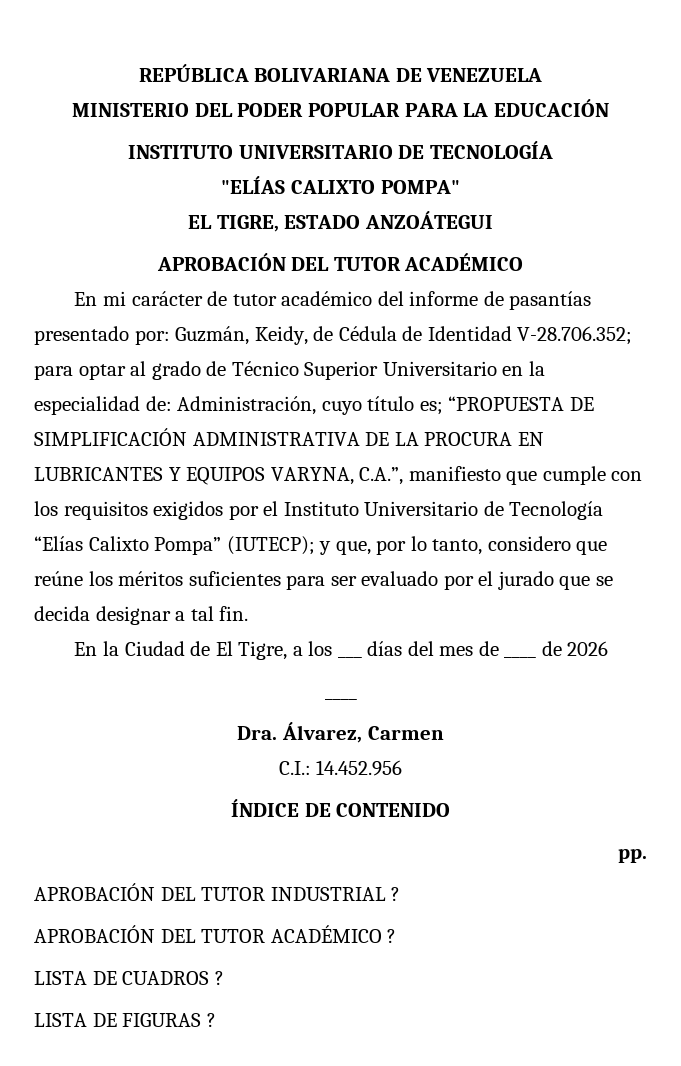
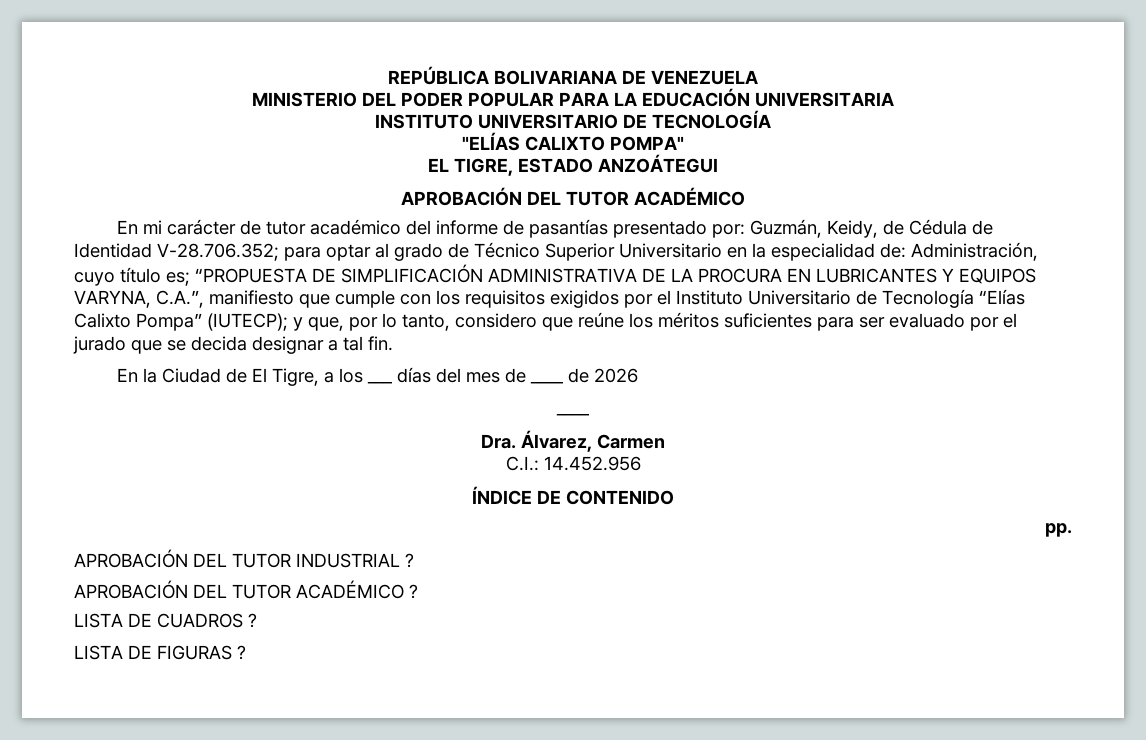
(609, 108) none -> [755,92,894,107] UNIVERSITARIA

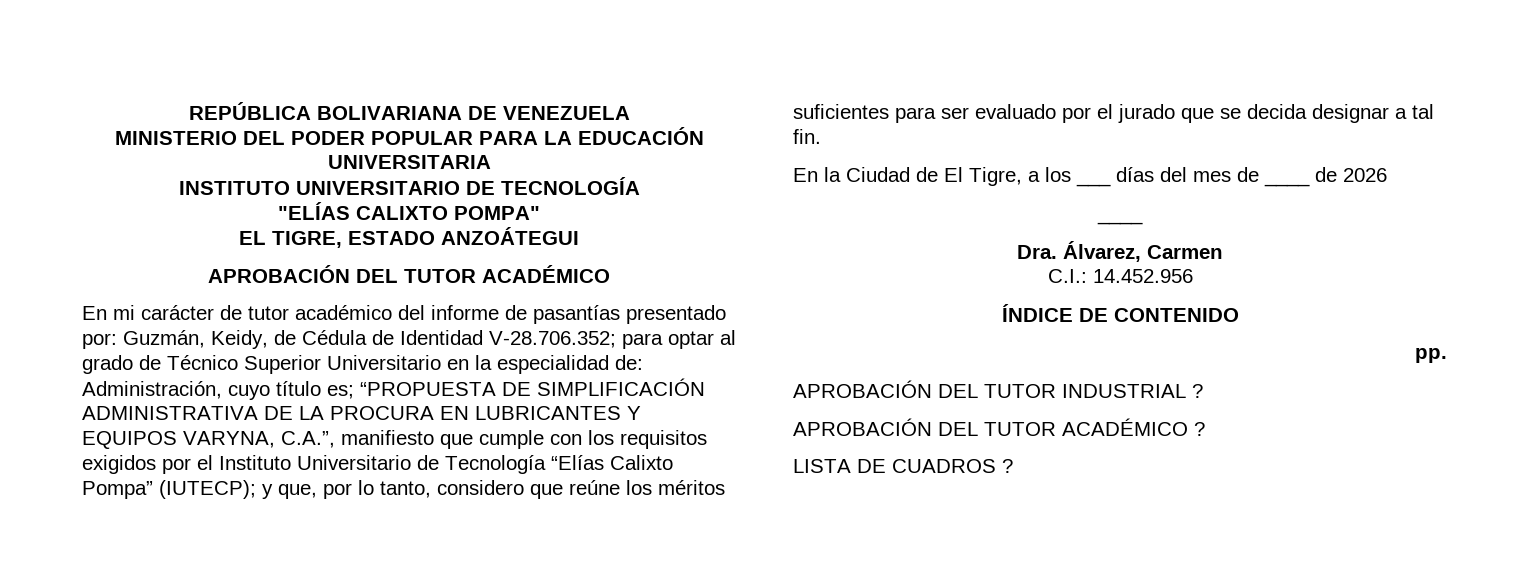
[74,645,246,660] // LISTA DE FIGURAS ? -> (1013, 466) none

